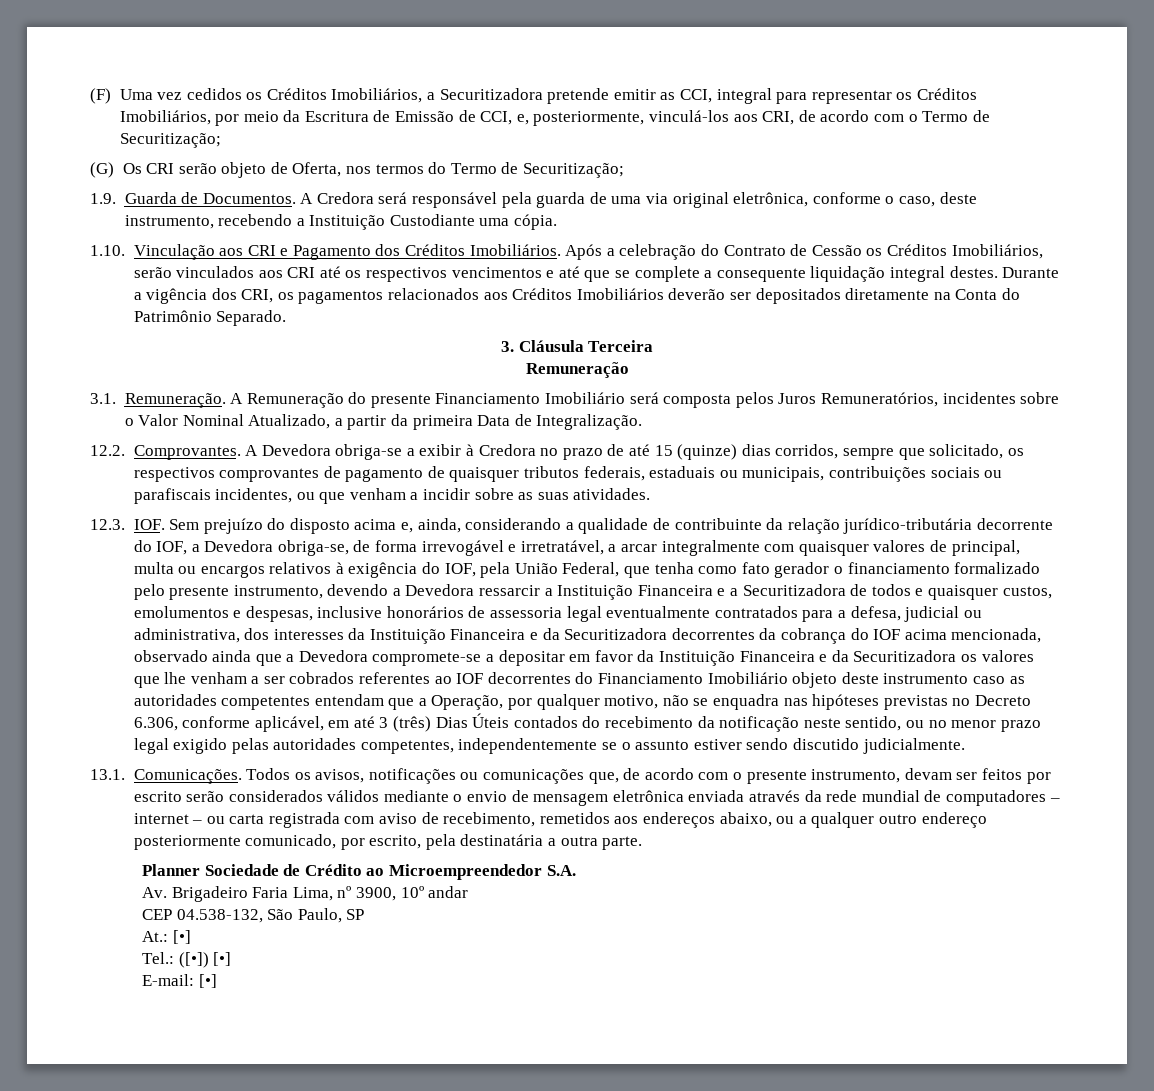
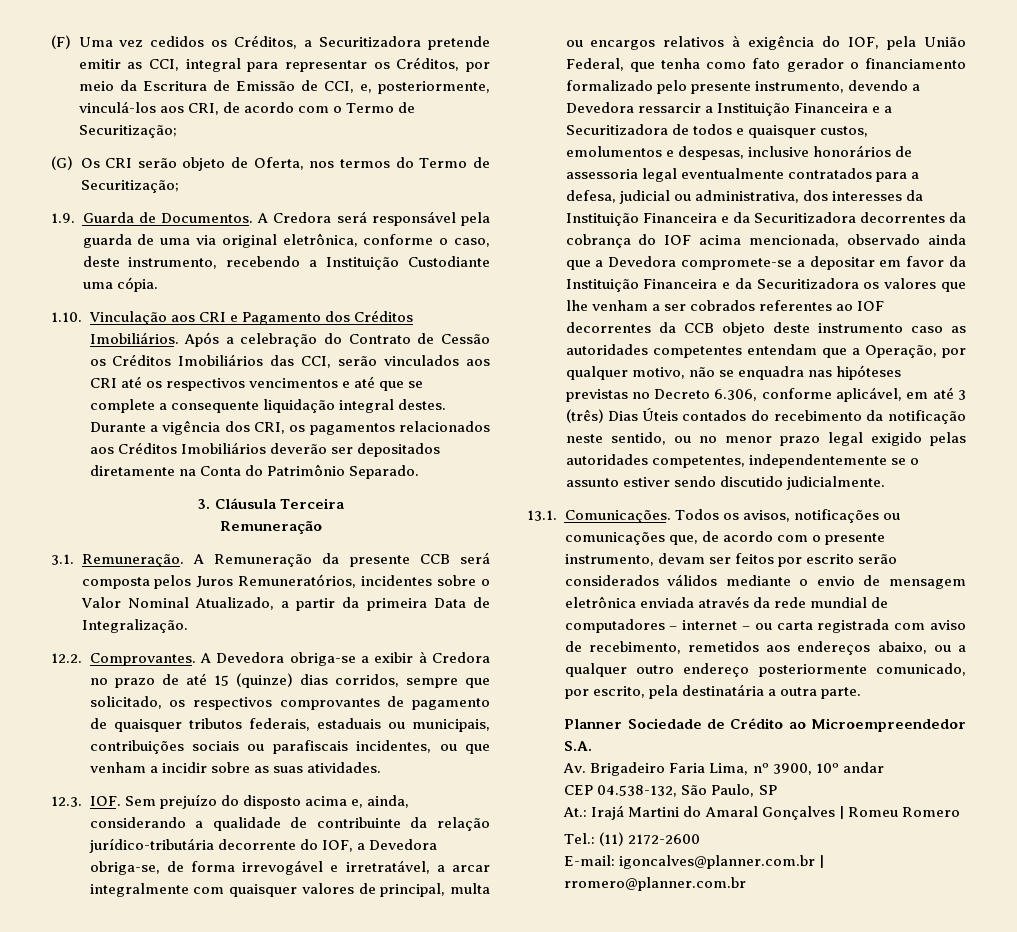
[266,88,423,103] Créditos Imobiliários, -> [234,35,298,49] Créditos,
[916,88,977,100] [119,110,211,125] Créditos Imobiliários, -> [396,57,460,71] Créditos,
[951,244,1043,259] Imobiliários, -> [178,354,332,368] Imobiliários das CCI,
[348,392,626,408] do presente Financiamento Imobiliário -> [322,553,450,567] da presente CCB
[575,672,788,684] do Financiamento Imobiliário -> [658,322,714,333] da CCB
[172,930,191,944] [•] -> [591,805,960,820] Irajá Martini do Amaral Gonçalves | Romeu Romero
[178,952,232,968] ([•]) [•] -> [599,832,701,846] (11) 2172-2600
[198,974,217,988] [•] -> [619,855,825,869] [564,877,747,891] igoncalves@planner.com.br | rromero@planner.com.br

